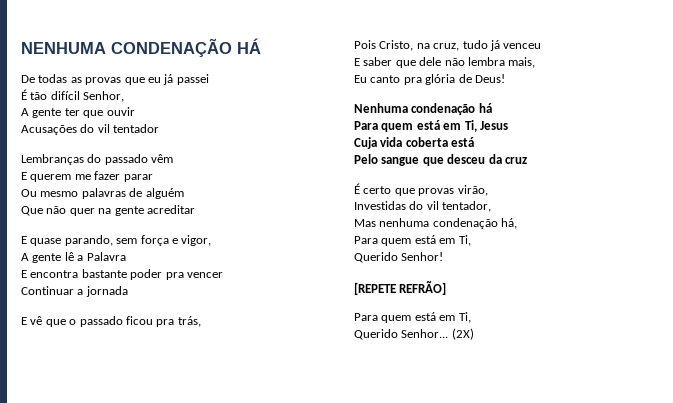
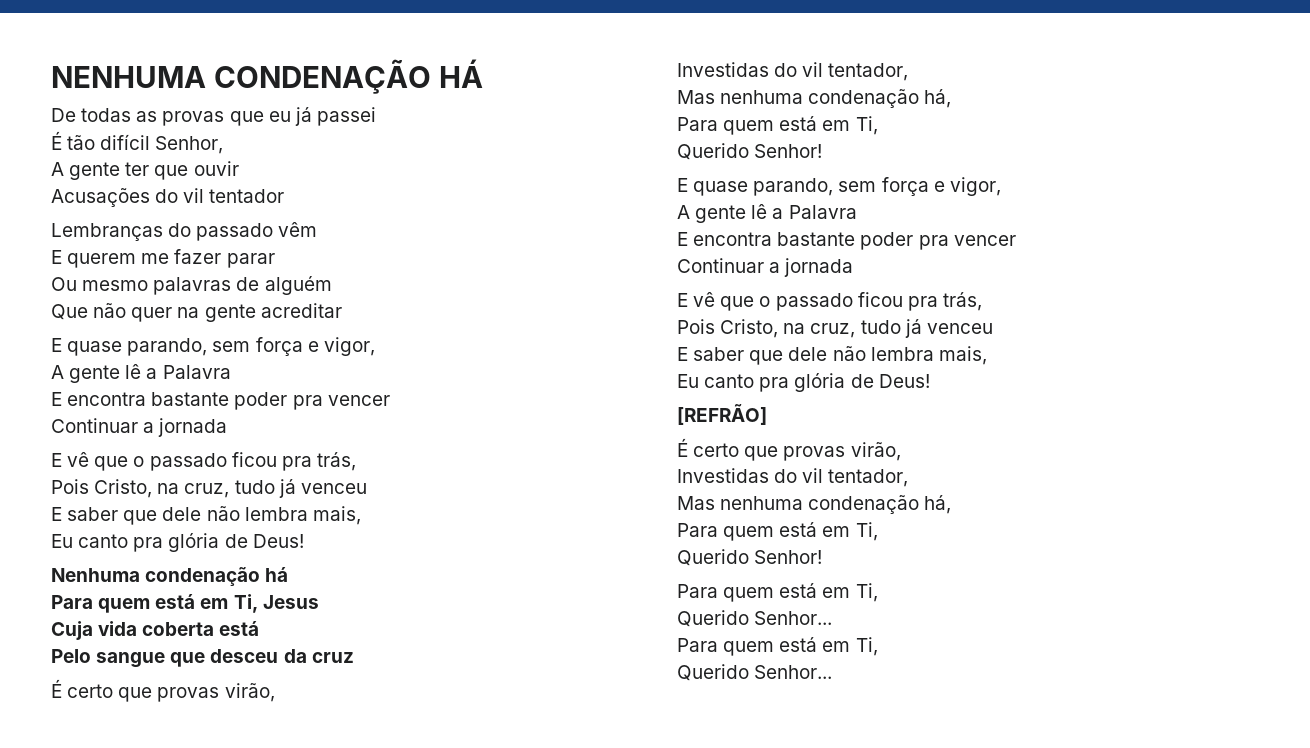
[354,280,447,295] [354,312,471,323] [354,328,474,340] [REPETE REFRÃO] // Para quem está em Ti, // Querido Senhor... (2X) -> [677,177,1001,196] [677,204,857,223] [677,232,1016,250] [677,258,854,277] [677,292,982,311] [677,319,993,338] [677,346,987,365] [677,373,930,392] [677,404,767,425] [677,438,901,461] [677,468,909,487] [677,495,952,514] [677,522,878,541] [677,549,823,566] [677,583,878,602] [677,610,833,627] [677,637,878,656] [677,664,833,681] E quase parando, sem força e vigor, // A gente lê a Palavra // E encontra bastante poder pra vencer // Continuar a jornada // E vê que o passado ficou pra trás, // Pois Cristo, na cruz, tudo já venceu // E saber que dele não lembra mais, // Eu canto pra glória de Deus! // [REFRÃO] // É certo que provas virão, // Investidas do vil tentador, // Mas nenhuma condenação há, // Para quem está em Ti, // Querido Senhor! // Para quem está em Ti, // Querido Senhor... // Para quem está em Ti, // Querido Senhor...

